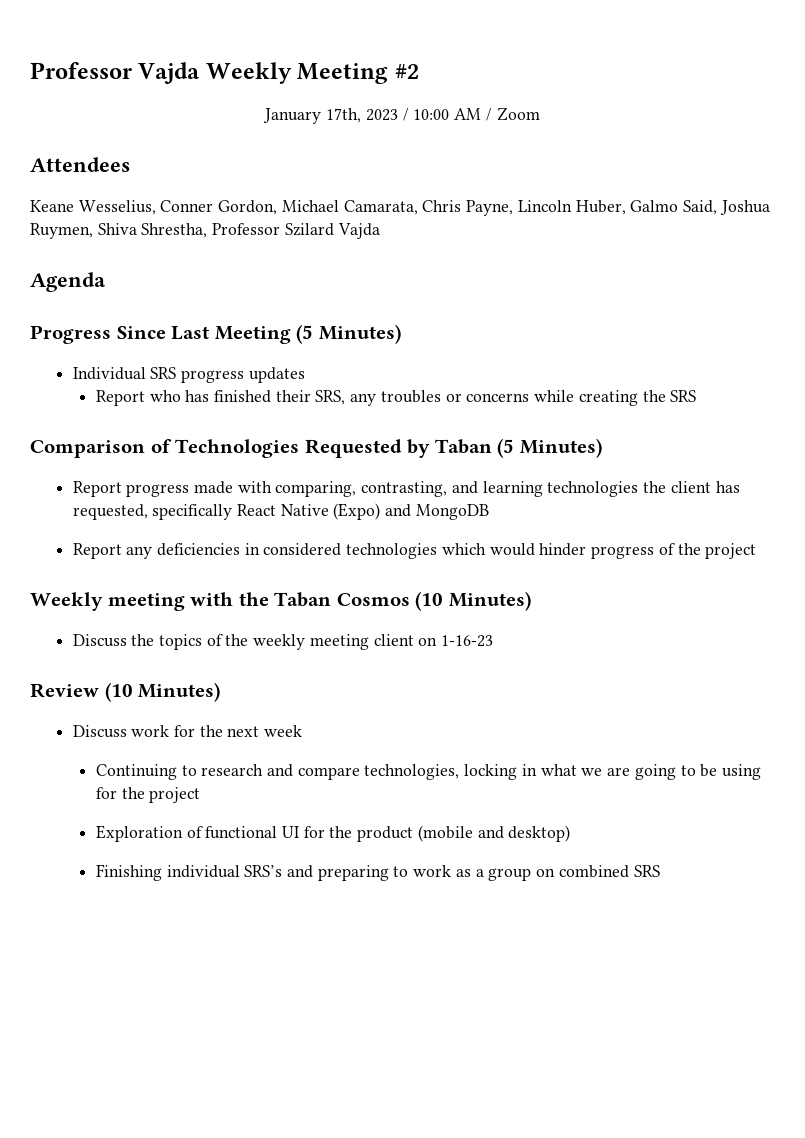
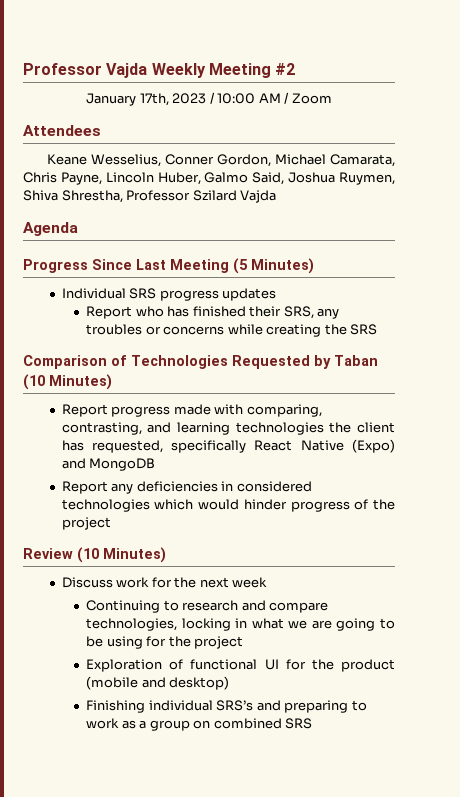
[497,438,515,458] (5 -> [23,374,45,390] (10
[30,591,531,611] [72,634,494,650] // Weekly meeting with the Taban Cosmos (10 Minutes) // Discuss the topics of the weekly meeting client on 1-16-23 -> (111, 523) none

